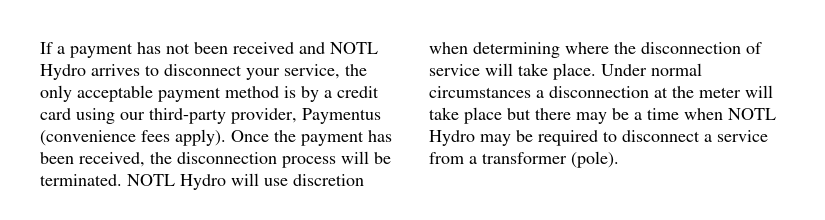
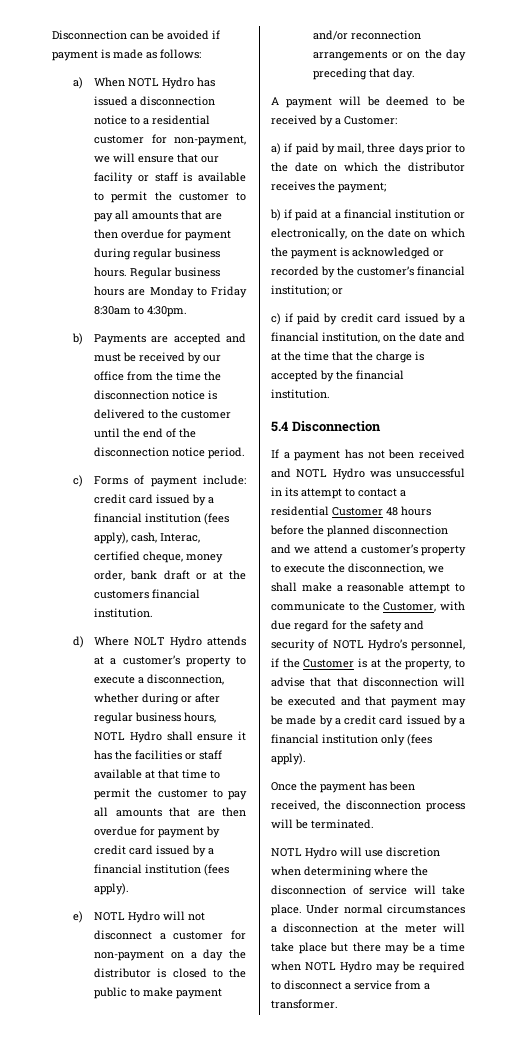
(40, 48) none -> [52,30,220,40] [52,49,201,61] [73,77,216,89] [94,96,216,106] [94,115,211,125] [94,134,246,146] [94,153,220,163] [94,172,246,184] [94,191,246,203] [94,210,223,222] [94,229,232,241] [94,248,221,260] [94,267,221,279] [94,286,247,298] [94,306,188,317] [72,333,246,345] [94,352,222,364] [94,371,222,381] [94,390,218,400] [94,409,232,419] [94,428,197,438] [94,447,246,459] [73,475,246,487] [94,494,215,506] [94,513,230,525] [94,532,201,544] [94,551,224,563] [94,570,247,581] [94,589,201,599] [94,608,154,618] [73,636,246,648] [94,655,246,667] [94,674,225,685] [94,693,221,705] [94,712,217,724] [94,731,246,743] [94,750,223,760] [94,769,221,779] [94,788,247,800] [94,807,246,817] [94,826,221,838] [94,845,215,857] [94,864,230,876] [94,883,130,895] [73,911,206,923] [94,930,246,940] [94,949,246,961] [94,968,246,978] [94,987,223,999] [313,30,422,40] [313,49,466,61] [313,68,416,80] [271,96,465,108] [271,115,397,127] [271,143,465,155] [271,162,465,172] [271,181,386,193] [270,209,465,221] [271,228,465,240] [271,247,444,259] [271,266,465,278] [271,285,343,296] [271,313,465,325] [271,332,465,343] [271,351,424,363] [271,370,404,382] [271,389,330,399] [271,421,381,432] Disconnection can be avoided if payment is made as follows: // a) When NOTL Hydro has issued a disconnection notice to a residential customer for non-payment, we will ensure that our facility or staff is available to permit the customer to pay all amounts that are then overdue for payment during regular business hours. Regular business hours are Monday to Friday 8:30am to 4:30pm. // b) Payments are accepted and must be received by our office from the time the disconnection notice is delivered to the customer until the end of the disconnection notice period. // c) Forms of payment include: credit card issued by a financial institution (fees apply), cash, Interac, certified cheque, money order, bank draft or at the customers financial institution. // d) Where NOLT Hydro attends at a customer’s property to execute a disconnection, whether during or after regular business hours, NOTL Hydro shall ensure it has the facilities or staff available at that time to permit the customer to pay all amounts that are then overdue for payment by credit card issued by a financial institution (fees apply). // e) NOTL Hydro will not disconnect a customer for non-payment on a day the distributor is closed to the public to make payment and/or reconnection arrangements or on the day preceding that day. // A payment will be deemed to be received by a Customer: // a) if paid by mail, three days prior to the date on which the distributor receives the payment; // b) if paid at a financial institution or electronically, on the date on which the payment is acknowledged or recorded by the customer’s financial institution; or // c) if paid by credit card issued by a financial institution, on the date and at the time that the charge is accepted by the financial institution. // 5.4 Disconnection //
[91,64,367,80] [40,85,379,102] [40,108,381,124] [40,129,226,146] arrives to disconnect your service, the only acceptable payment method is by a credit card using our third-party provider, Paymentus (convenience fees apply). -> [369,468,465,478] [271,487,406,499] [271,506,431,516] [270,525,448,537] [271,544,466,556] [271,563,444,574] [271,582,465,594] [271,601,465,612] [271,620,424,632] [271,639,465,651] [271,658,465,670] [271,677,465,687] [270,696,466,708] [270,715,465,727] [271,734,432,746] [271,753,306,765] was unsuccessful in its attempt to contact a residential Customer 48 hours before the planned disconnection and we attend a customer’s property to execute the disconnection, we shall make a reasonable attempt to communicate to the Customer, with due regard for the safety and security of NOTL Hydro’s personnel, if the Customer is at the property, to advise that that disconnection will be executed and that payment may be made by a credit card issued by a financial institution only (fees apply). //
(122, 180) none -> (374, 824) //
[482,151,619,168] transformer (pole). -> [271,999,338,1009] transformer.

